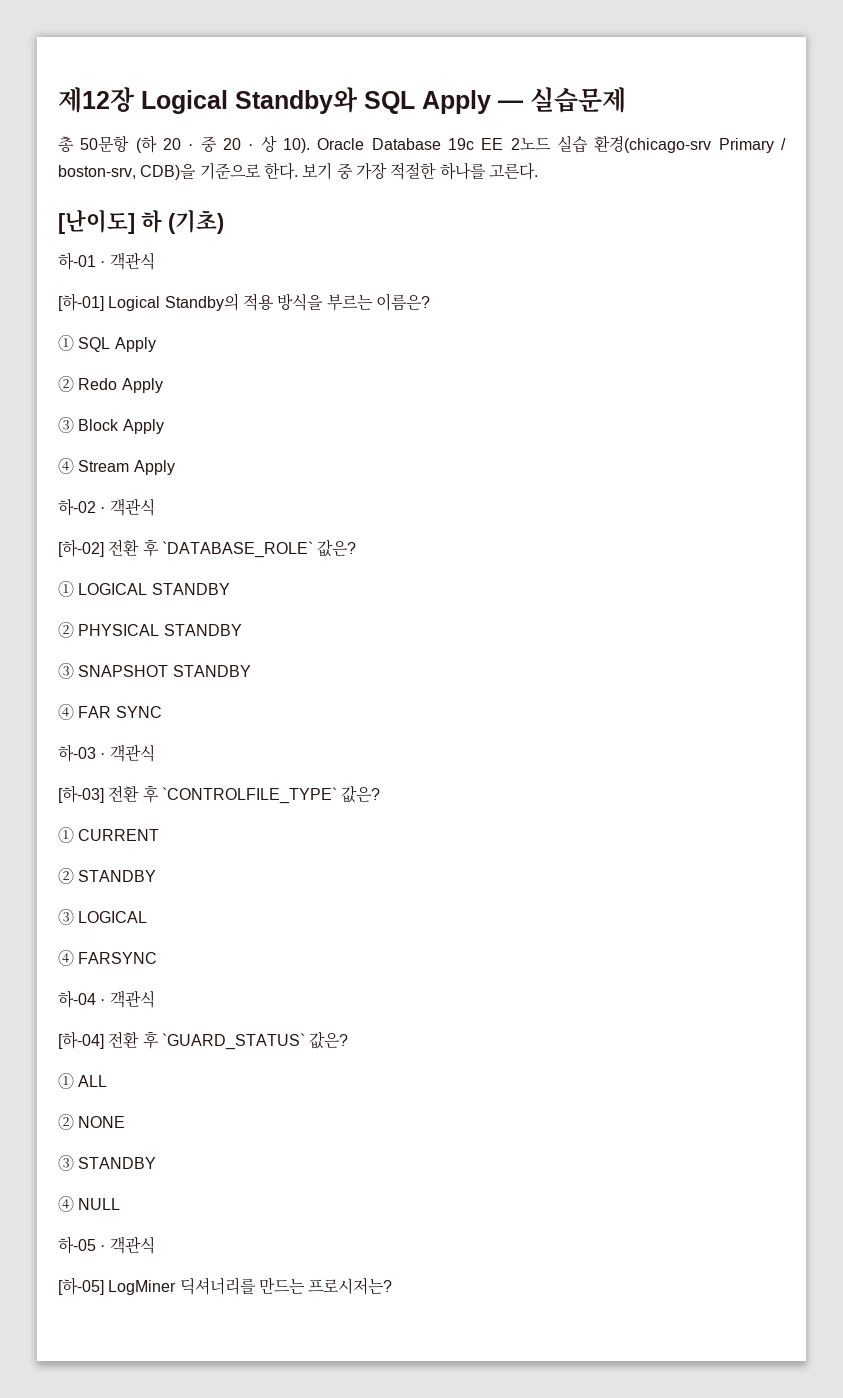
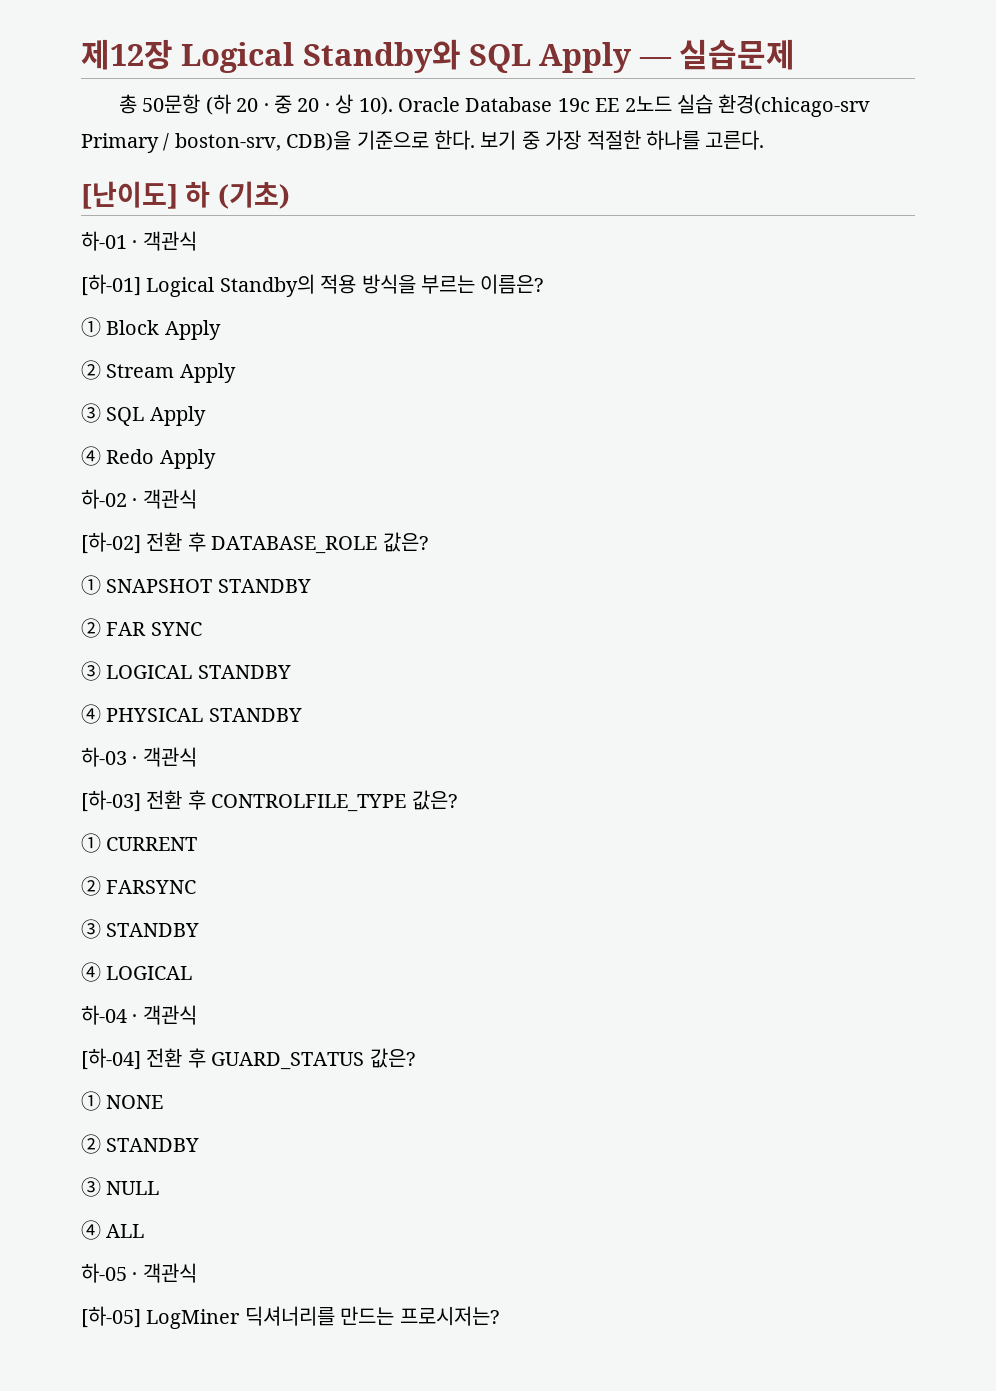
(74, 343) none -> [106,320,221,340] [81,360,236,383] [81,403,101,423] Block Apply // ② Stream Apply // ③
[58,376,74,392] ② -> [81,446,101,466] ④
[58,417,164,434] [58,458,175,475] // ③ Block Apply // ④ Stream Apply -> (216, 459) none
[161,539,357,558] [58,581,74,597] `DATABASE_ROLE` 값은? // ① -> [211,532,428,554] [81,575,311,595] [81,618,202,638] [81,661,101,681] DATABASE_ROLE 값은? // ① SNAPSHOT STANDBY // ② FAR SYNC // ③
[58,622,74,638] ② -> [81,704,101,724] ④
[58,663,251,679] [58,704,162,720] // ③ SNAPSHOT STANDBY // ④ FAR SYNC -> (302, 715) none
[161,787,337,804] `CONTROLFILE_TYPE` -> [211,794,407,812] CONTROLFILE_TYPE
[78,870,157,882] [58,909,148,925] [58,950,158,966] STANDBY // ③ LOGICAL // ④ FARSYNC -> [106,880,197,894] [81,919,200,939] [81,962,193,982] FARSYNC // ③ STANDBY // ④ LOGICAL
[161,1031,349,1050] [58,1073,108,1089] [58,1114,126,1130] [58,1155,157,1171] [58,1196,121,1212] `GUARD_STATUS` 값은? // ① ALL // ② NONE // ③ STANDBY // ④ NULL -> [211,1048,415,1070] [81,1091,164,1111] [81,1134,200,1154] [81,1177,160,1197] [81,1220,145,1240] GUARD_STATUS 값은? // ① NONE // ② STANDBY // ③ NULL // ④ ALL

